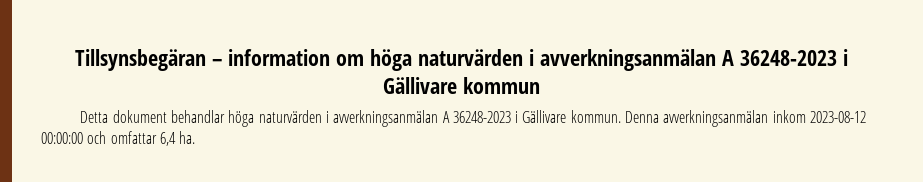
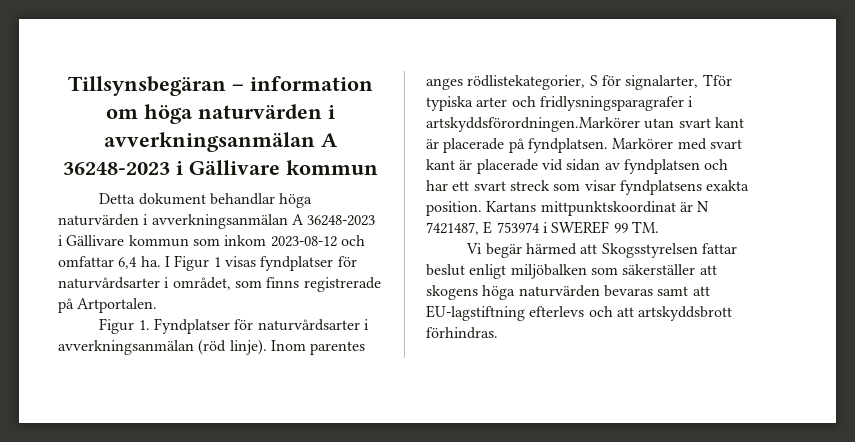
[570,110,769,127] kommun. Denna avverkningsanmälan -> [128,235,220,247] kommun som
[41,132,83,144] 00:00:00 -> (337, 241) none
(196, 137) none -> [164,255,357,271] [58,277,381,292] [58,298,158,313] [99,318,369,334] [58,339,366,355] [426,74,732,90] [426,96,694,111] [426,117,744,132] [426,138,742,153] [426,159,729,174] [426,180,750,195] [426,201,710,216] [426,221,659,235] [466,243,737,258] [426,264,717,279] [426,285,710,300] [426,305,733,321] [426,327,498,339] I Figur 1 visas fyndplatser för naturvårdsarter i området, som finns registrerade på Artportalen. // Figur 1. Fyndplatser för naturvårdsarter i avverkningsanmälan (röd linje). Inom parentes anges rödlistekategorier, S för signalarter, Tför typiska arter och fridlysningsparagrafer i artskyddsförordningen.Markörer utan svart kant är placerade på fyndplatsen. Markörer med svart kant är placerade vid sidan av fyndplatsen och har ett svart streck som visar fyndplatsens exakta position. Kartans mittpunktskoordinat är N 7421487, E 753974 i SWEREF 99 TM. // Vi begär härmed att Skogsstyrelsen fattar beslut enligt miljöbalken som säkerställer att skogens höga naturvärden bevaras samt att EU-lagstiftning efterlevs och att artskyddsbrott förhindras.

